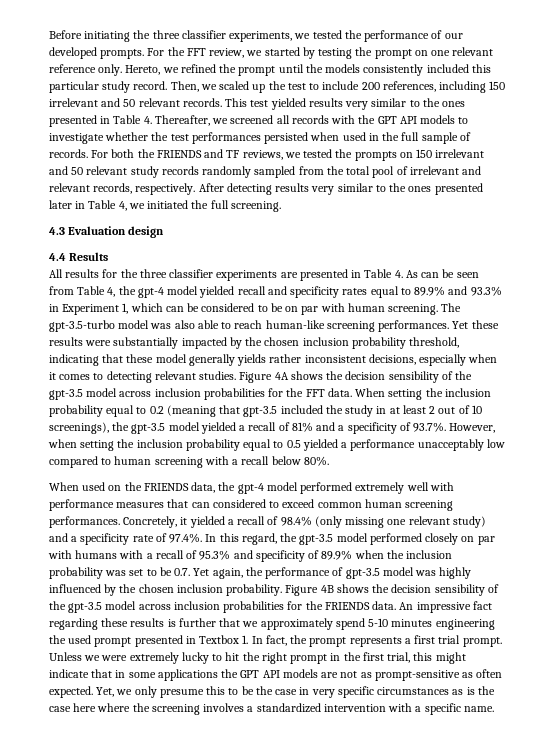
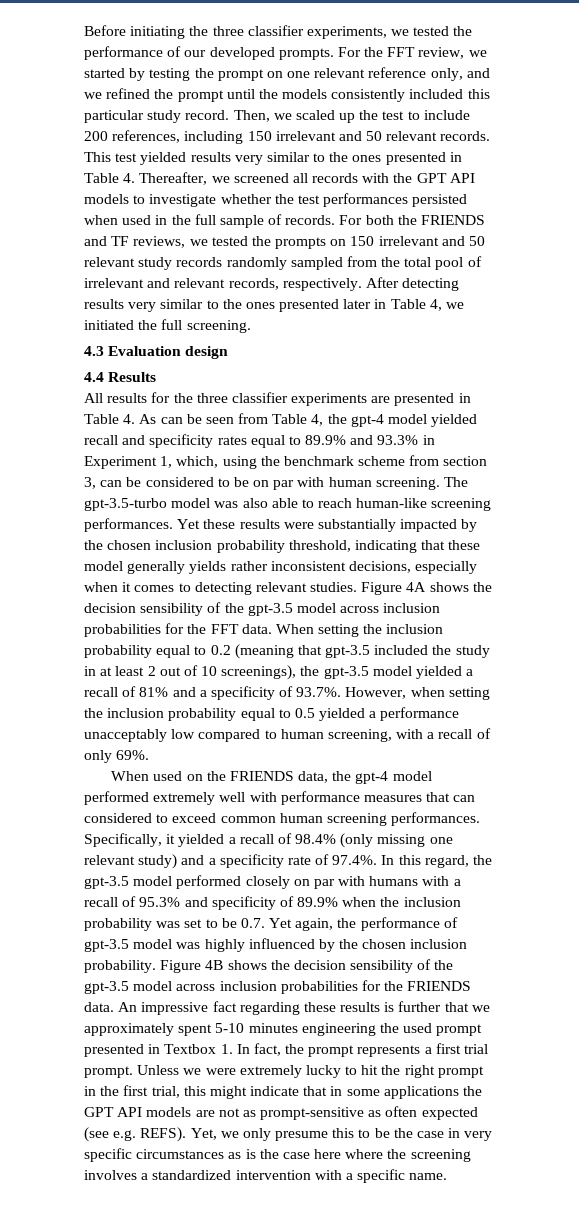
[98,64,161,76] only. Hereto, -> [430,68,490,81] only, and
[130,303,163,312] which -> [176,455,488,469] [84,477,96,489] which, using the benchmark scheme from section 3,
[154,456,329,468] screening with a recall below 80%. -> [327,728,491,742] [84,750,150,763] screening, with a recall of only 69%.
[123,516,178,528] Concretely, -> [84,833,162,847] Specifically,
[335,618,365,630] spend -> [178,1024,213,1036] spent
[49,686,93,698] expected. -> [421,1107,478,1120] [84,1127,187,1142] expected (see e.g. REFS).

